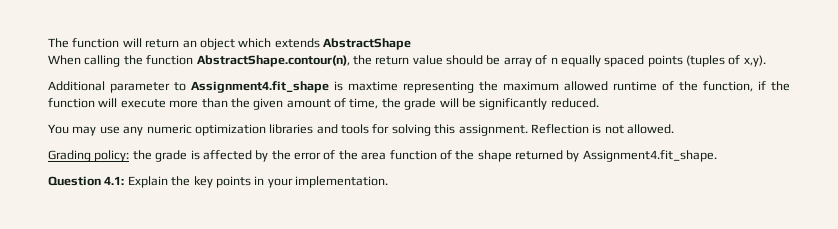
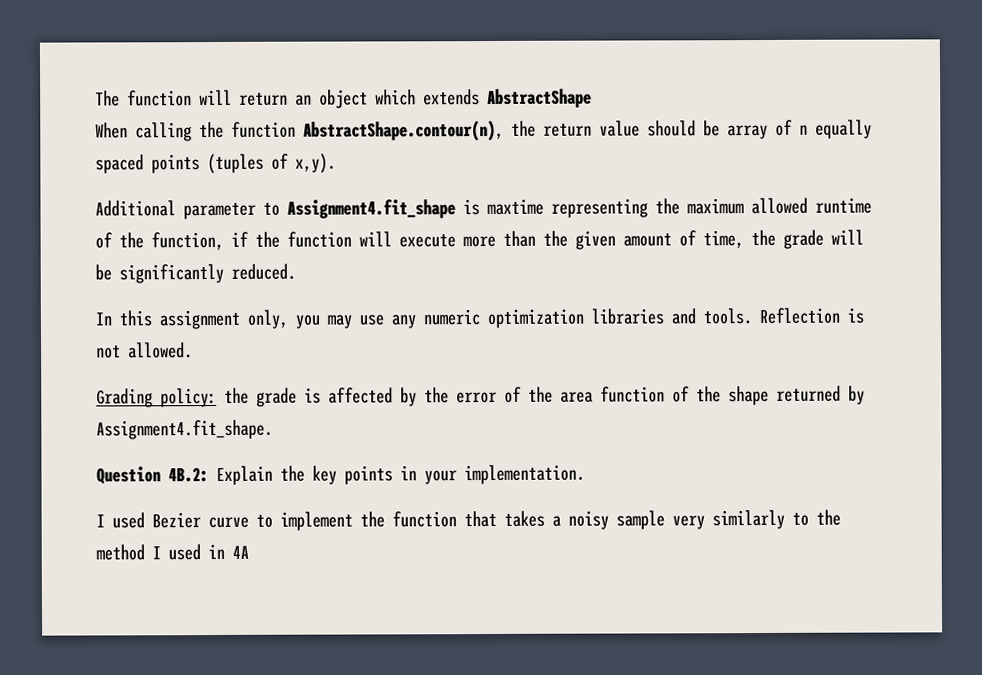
[48,124,69,134] You -> [95,309,320,330] In this assignment only, you
[341,124,528,136] tools for solving this assignment. -> [703,308,752,325] tools.
[104,176,125,185] 4.1: -> [168,467,209,483] 4B.2:
(388, 182) none -> [96,509,841,531] [96,543,249,561] // I used Bezier curve to implement the function that takes a noisy sample very similarly to the method I used in 4A

